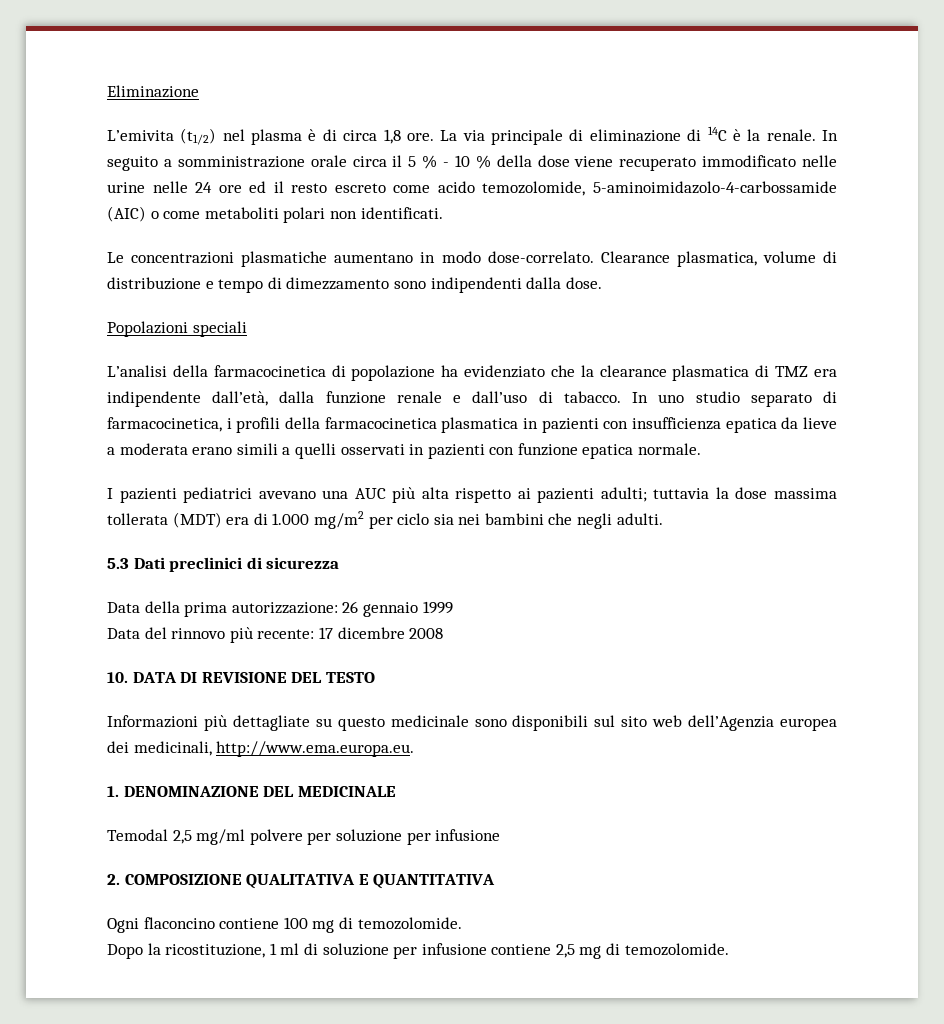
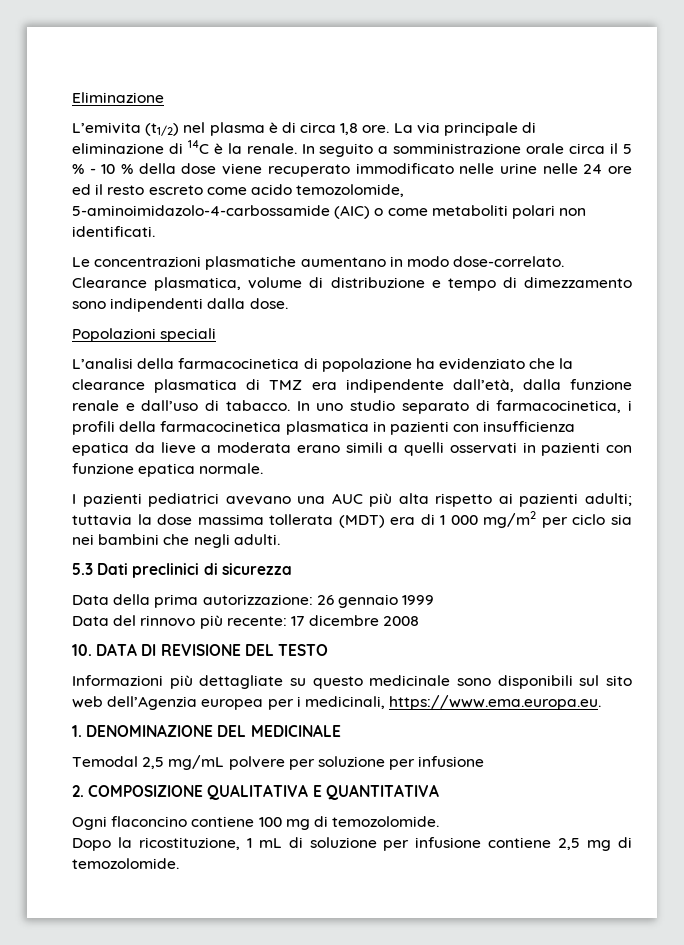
[272,513,310,525] 1.000 -> [440,515,478,525] 1 000
[107,741,415,757] dei medicinali, http://www.ema.europa.eu. -> [267,695,602,710] per i medicinali, https://www.ema.europa.eu.
[196,829,246,845] mg/ml -> [168,755,225,770] mg/mL
[280,943,300,955] ml -> [258,838,282,848] mL

